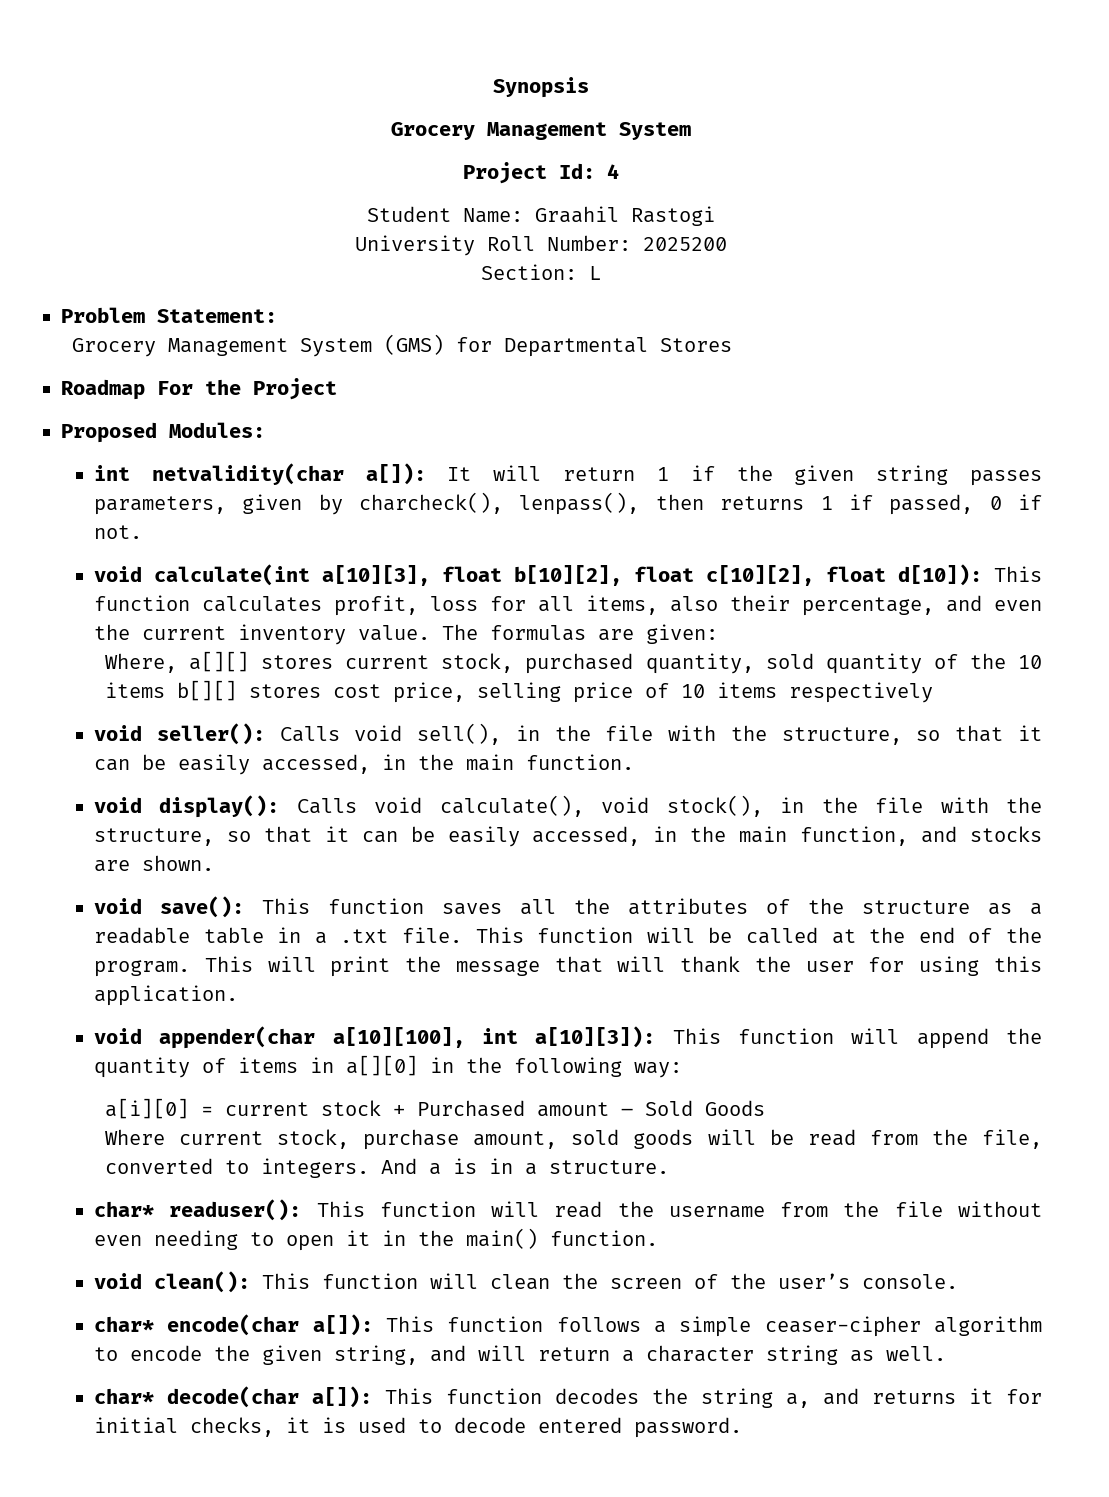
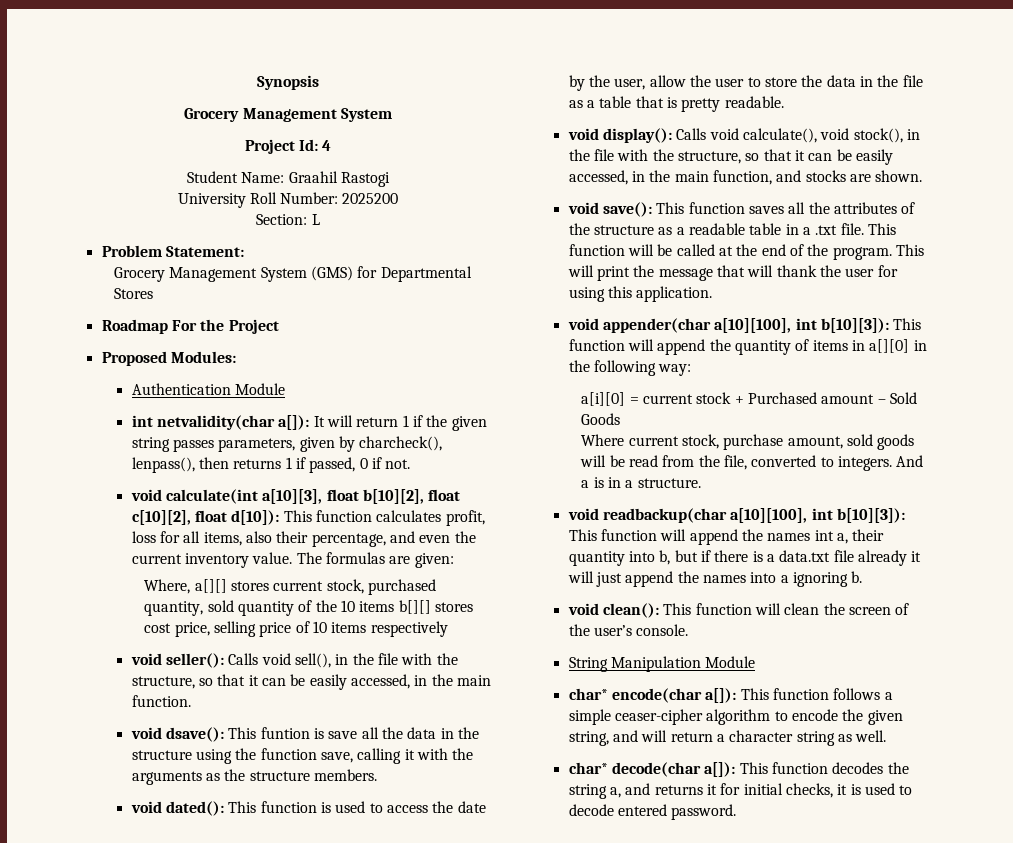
(265, 430) none -> [131,383,286,395] // Authentication Module
(634, 762) none -> [130,727,479,742] [131,748,474,764] [131,769,378,785] [130,801,486,816] [568,75,923,91] [568,96,784,112] // void dsave(): This funtion is save all the data in the structure using the function save, calling it with the arguments as the structure members. // void dated(): This function is used to access the date by the user, allow the user to store the data in the file as a table that is pretty readable.
[535,1026,656,1048] a[10][3]): -> [821,318,890,333] b[10][3]):
[93,1199,1042,1221] [93,1228,658,1251] char* readuser(): This function will read the username from the file without even needing to open it in the main() function. -> [567,508,906,523] [568,529,885,545] [568,550,922,566] [567,571,863,587] void readbackup(char a[10][100], int b[10][3]): This function will append the names int a, their quantity into b, but if there is a data.txt file already it will just append the names into a ignoring b.
(958, 1281) none -> [568,656,756,672] // String Manipulation Module

